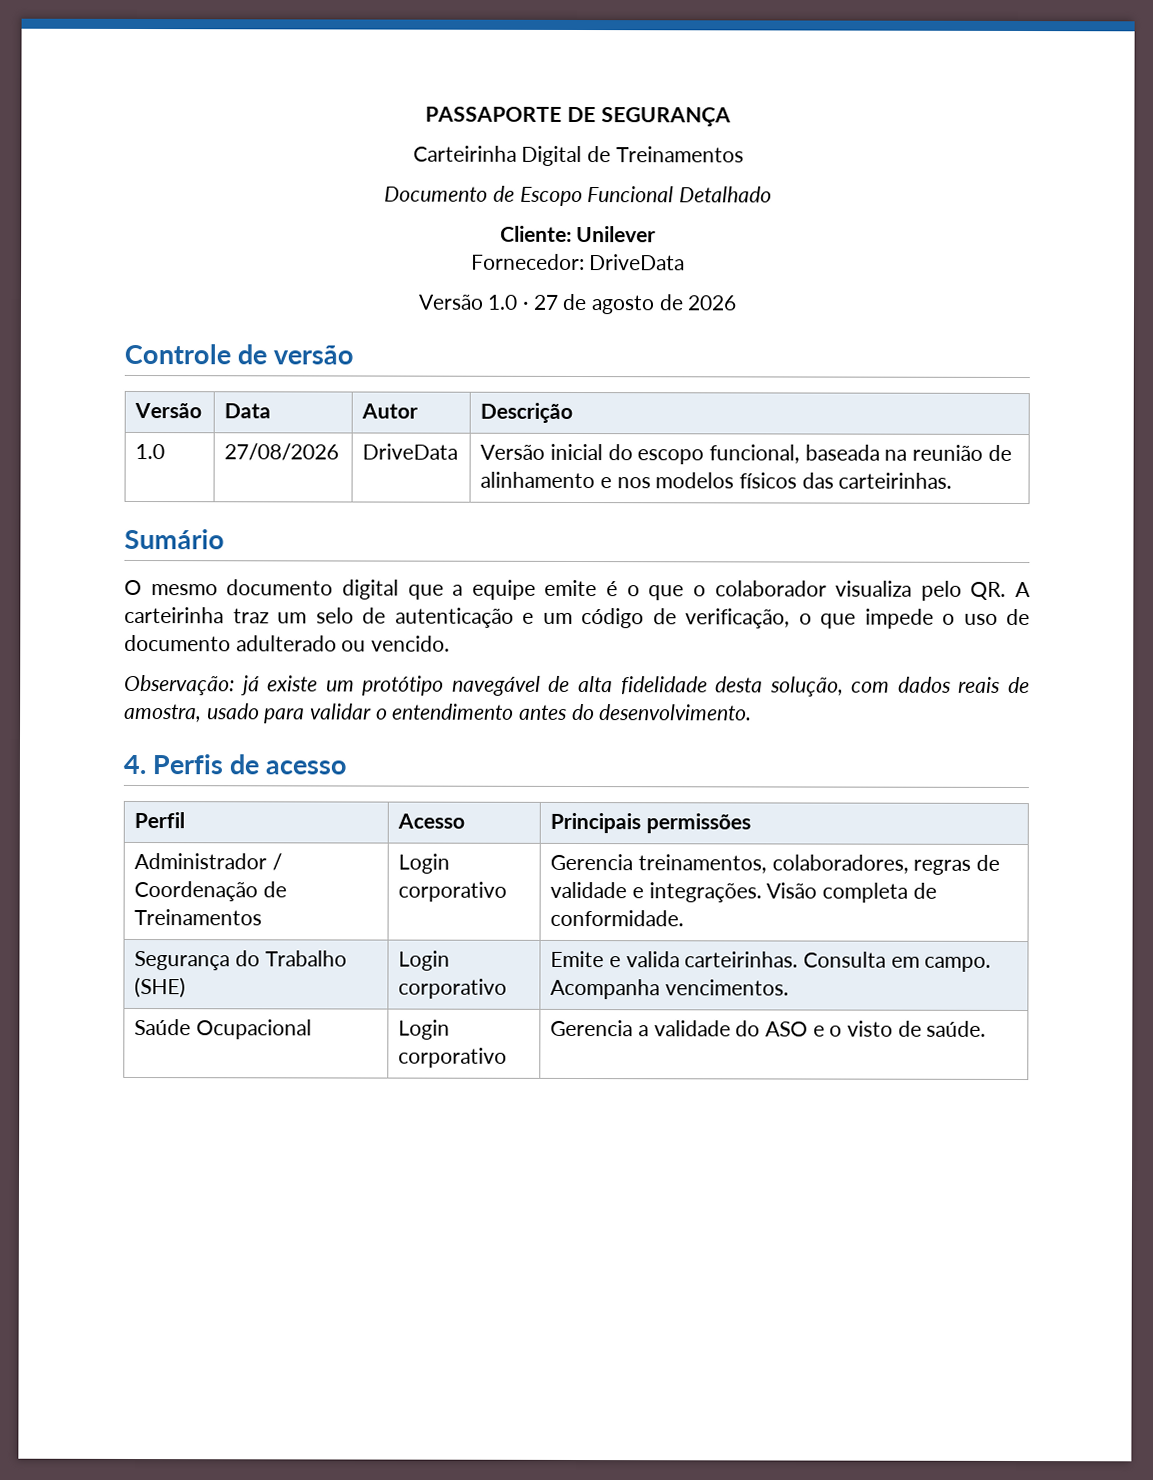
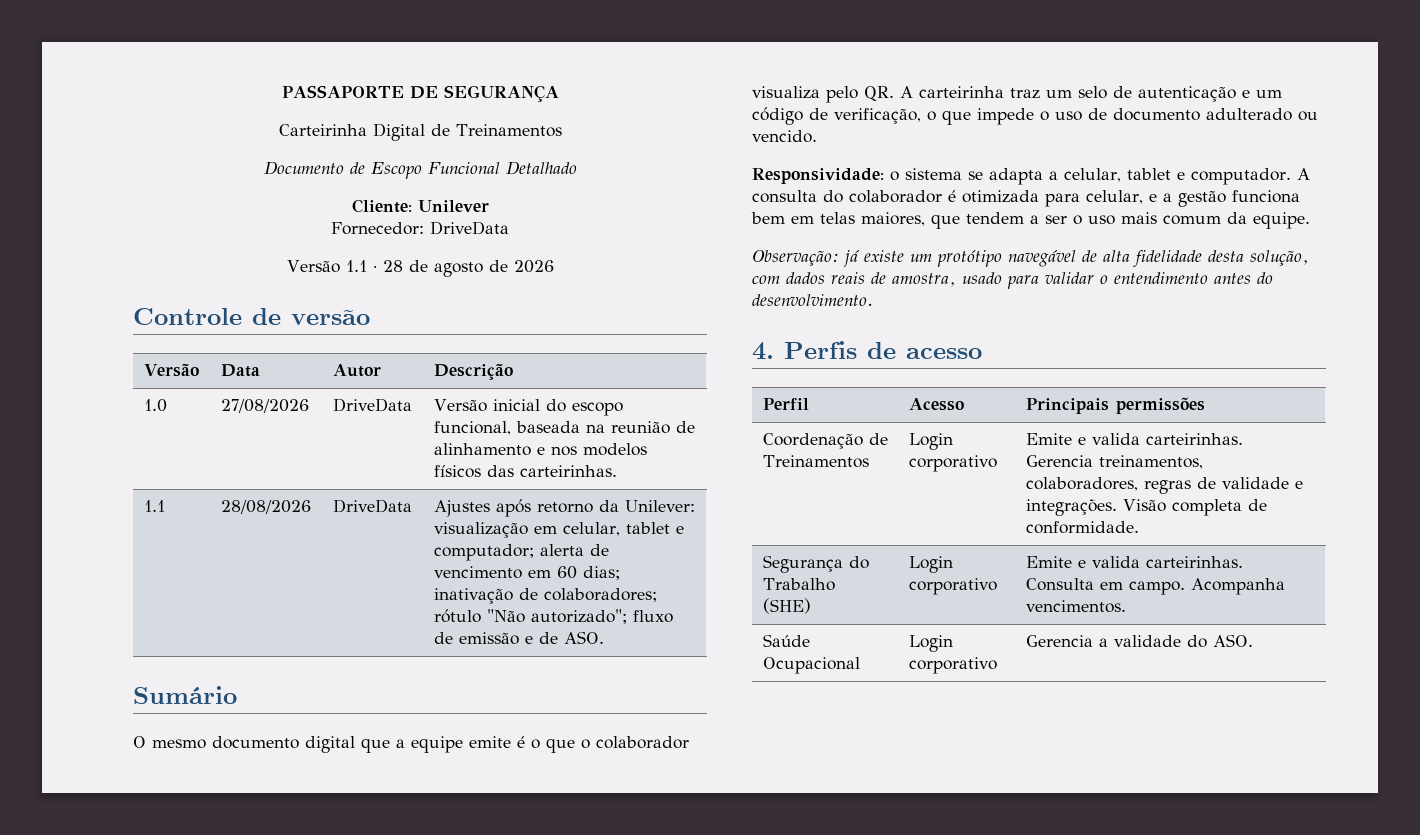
[487,294,559,310] 1.0 · 27 -> [345,260,403,272] 1.1 · 28
(953, 480) none -> [143,500,165,512] [220,500,311,514] [332,499,412,513] [433,499,695,517] [433,522,684,538] [433,544,609,561] [433,566,620,580] [433,588,657,604] [433,609,673,624] [433,631,604,645] // 1.1 | 28/08/2026 | DriveData | Ajustes após retorno da Unilever: visualização em celular, tablet e computador; alerta de vencimento em 60 dias; inativação de colaboradores; rótulo "Não autorizado"; fluxo de emissão e de ASO.
(451, 643) none -> [752,168,1310,185] [752,190,1300,207] [751,212,1310,229] // Responsividade: o sistema se adapta a celular, tablet e computador. A consulta do colaborador é otimizada para celular, e a gestão funciona bem em telas maiores, que tendem a ser o uso mais comum da equipe.
[134,852,282,871] Administrador / -> (1205, 405) none
(508, 891) none -> [1025,433,1243,445] Emite e valida carteirinhas.
[764,1020,987,1037] ASO e o visto de saúde. -> [1212,634,1253,647] ASO.

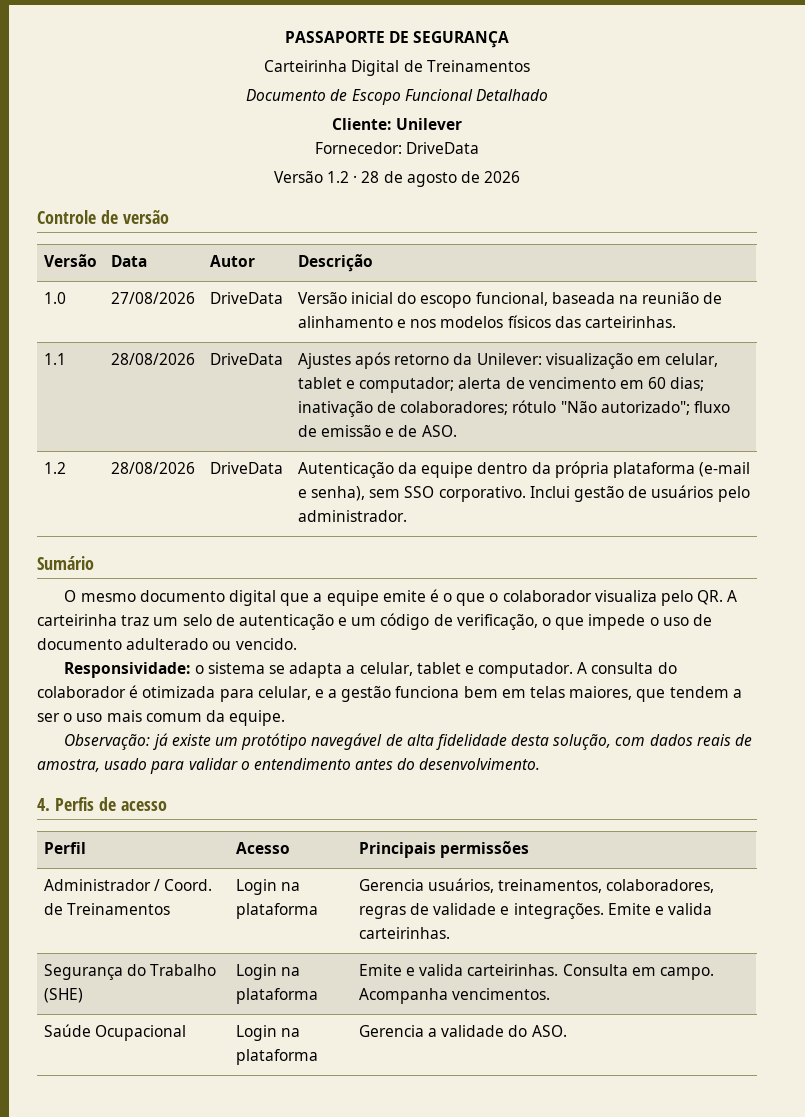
[345,260,367,272] 1.1 -> [327,171,350,183] 1.2
(604, 637) none -> [43,462,66,474] [110,462,195,474] [209,462,283,474] [297,461,751,478] [297,485,750,502] [297,510,407,522] // 1.2 | 28/08/2026 | DriveData | Autenticação da equipe dentro da própria plataforma (e-mail e senha), sem SSO corporativo. Inclui gestão de usuários pelo administrador.
[762,433,863,449] Coordenação -> [43,879,213,891] Administrador / Coord.
[908,455,997,472] [1025,433,1243,445] [1025,455,1093,467] corporativo | Emite e valida carteirinhas. Gerencia -> [281,882,301,891] [235,903,318,919] [358,878,495,893] na plataforma | Gerencia usuários,
[1122,499,1267,516] [1025,521,1139,534] Visão completa de conformidade. -> [607,903,713,915] [358,927,450,939] Emite e valida carteirinhas.
[908,578,997,595] corporativo -> [281,967,301,976] [235,988,318,1004] na plataforma
[908,657,997,674] corporativo -> [281,1028,301,1037] [235,1049,318,1065] na plataforma

